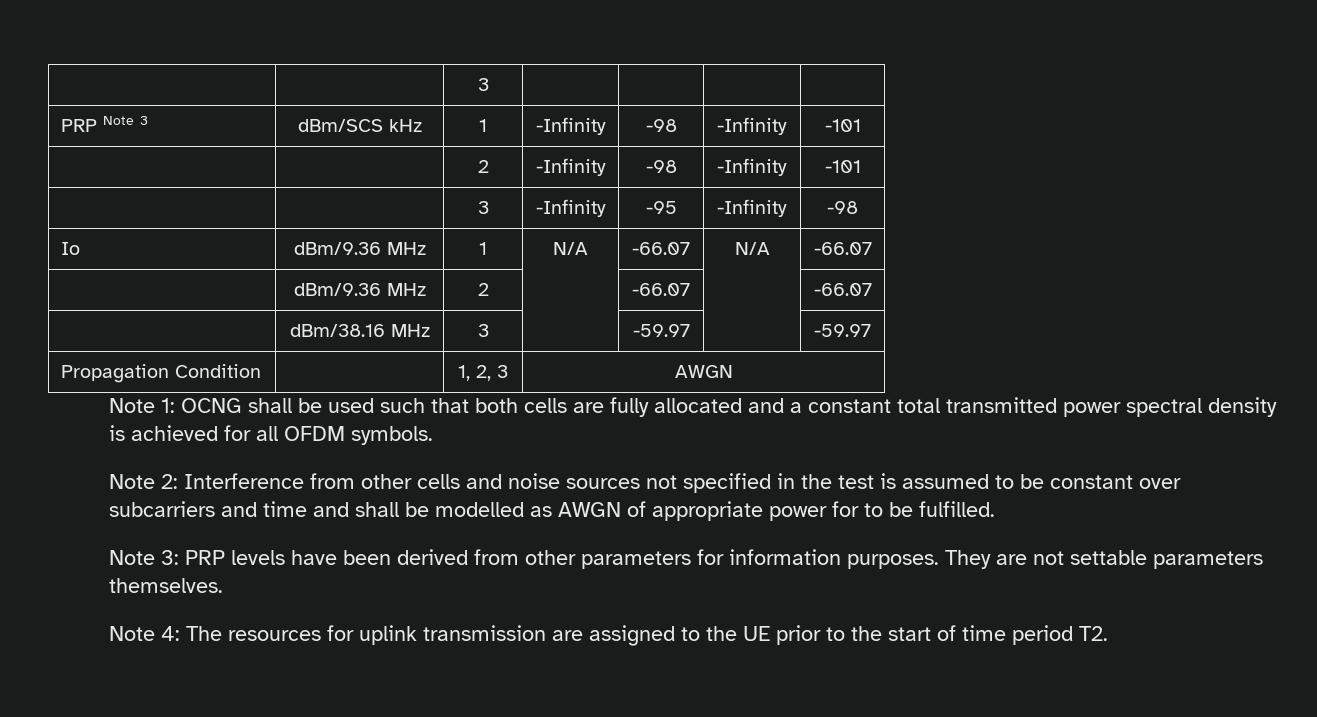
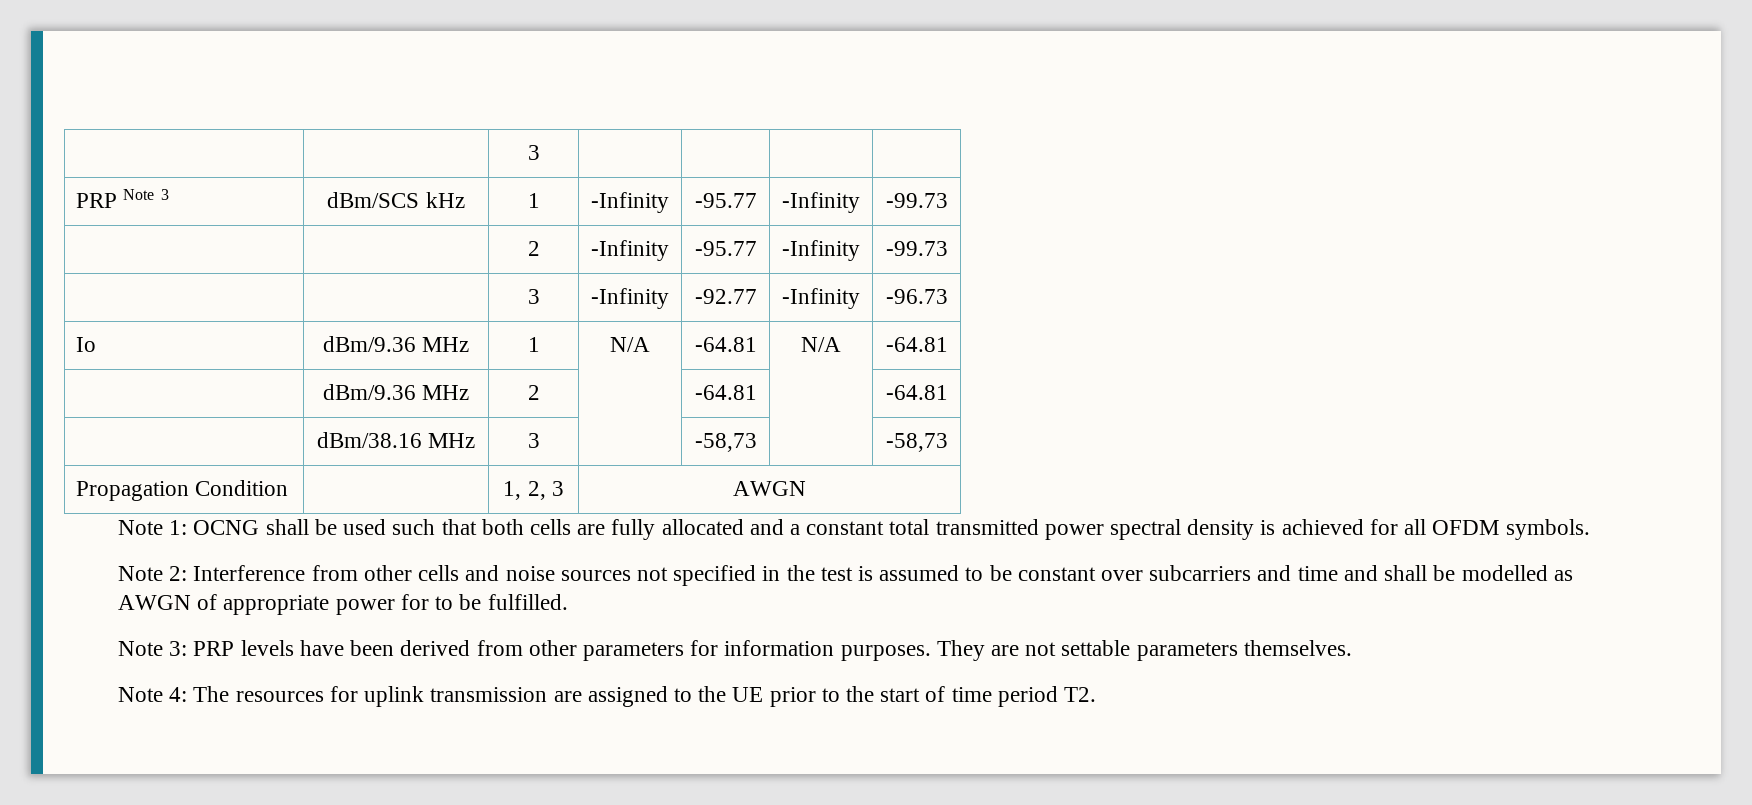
[645,119,677,132] [717,117,787,135] [824,119,861,132] -98 | -Infinity | -101 -> [694,193,757,208] [782,192,860,213] [885,193,948,208] -95.77 | -Infinity | -99.73
[645,160,677,173] [717,158,787,176] [824,160,861,173] -98 | -Infinity | -101 -> [694,241,757,256] [782,240,860,261] [885,241,948,256] -95.77 | -Infinity | -99.73
[645,201,677,214] [717,199,787,217] [827,201,858,214] -95 | -Infinity | -98 -> [694,289,757,304] [782,288,860,309] [885,289,948,304] -92.77 | -Infinity | -96.73
[632,242,690,255] [734,242,770,255] [813,242,872,255] -66.07 | N/A | -66.07 -> [694,337,757,352] [801,337,841,352] [885,337,948,352] -64.81 | N/A | -64.81
[632,283,690,296] [813,283,872,296] -66.07 | | -66.07 -> [694,385,757,400] [885,385,948,400] -64.81 | | -64.81
[632,324,690,337] [814,324,871,337] -59.97 | | -59.97 -> [694,433,757,452] [885,433,948,452] -58,73 | | -58,73

